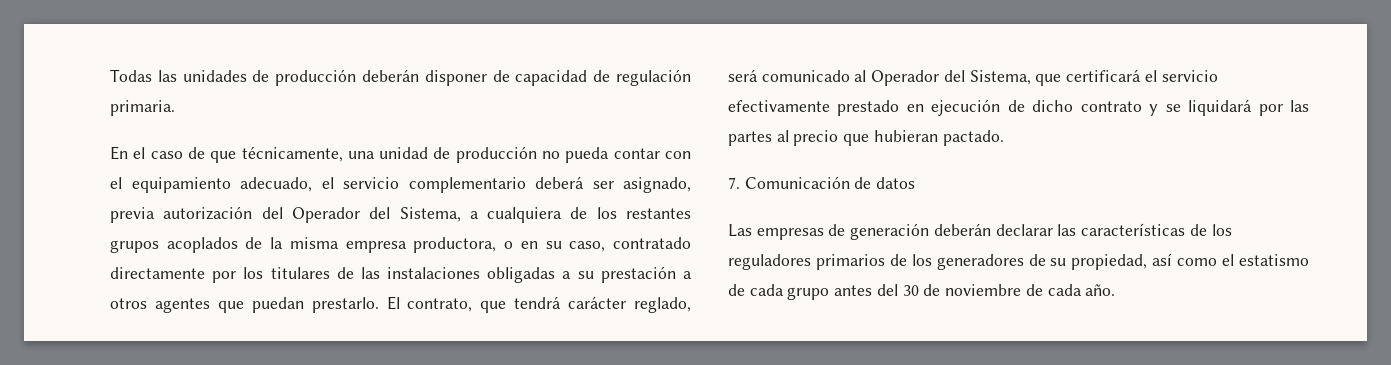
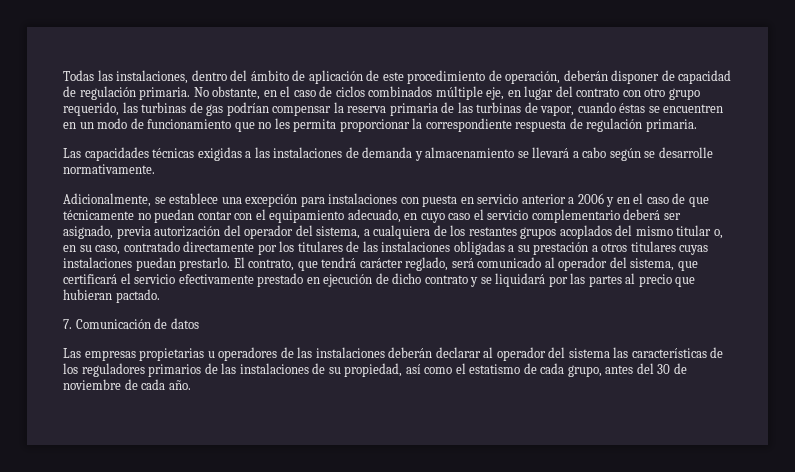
[182,69,357,86] unidades de producción -> [116,70,561,84] instalaciones, dentro del ámbito de aplicación de este procedimiento de operación,
[110,146,610,163] // En el caso de que técnicamente, una unidad de producción no pueda -> [193,86,700,100] [63,102,724,116] [63,118,697,132] [63,147,713,161] [63,164,155,174] [63,193,709,207] [63,209,195,223] No obstante, en el caso de ciclos combinados múltiple eje, en lugar del contrato con otro grupo requerido, las turbinas de gas podrían compensar la reserva primaria de las turbinas de vapor, cuando éstas se encuentren en un modo de funcionamiento que no les permita proporcionar la correspondiente respuesta de regulación primaria. // Las capacidades técnicas exigidas a las instalaciones de demanda y almacenamiento se llevará a cabo según se desarrolle normativamente. // Adicionalmente, se establece una excepción para instalaciones con puesta en servicio anterior a 2006 y en el caso de que técnicamente no puedan
(312, 184) none -> [404,213,471,223] en cuyo caso
[291,207,461,223] Operador del Sistema, -> [244,225,361,239] operador del sistema,
[245,237,514,253] de la misma empresa productora, o -> [615,225,723,239] del mismo titular o,
[154,298,244,313] agentes que -> [630,241,709,255] [63,257,132,268] titulares cuyas instalaciones
[871,70,1031,86] Operador del Sistema, -> [558,257,675,271] operador del sistema,
[828,223,1053,240] de generación deberán declarar -> [139,347,610,361] propietarias u operadores de las instalaciones deberán declarar al operador del sistema
[911,254,1024,270] los generadores -> [221,363,309,374] las instalaciones
[787,287,830,300] grupo -> [567,365,602,377] grupo,

